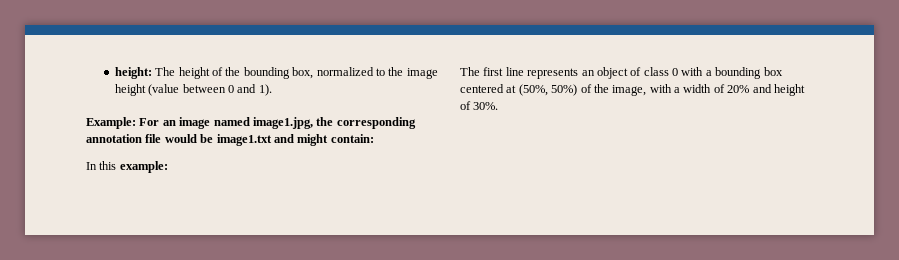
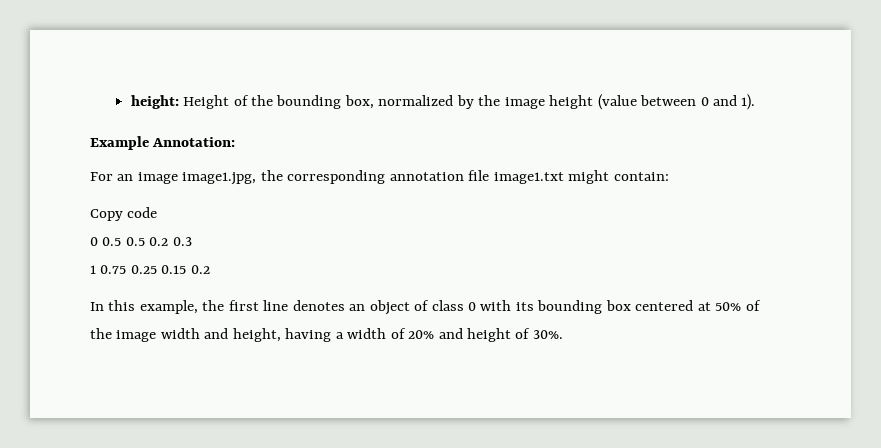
[155,67,210,79] The height -> [183,95,230,109] Height
[375,68,385,76] to -> [456,95,474,109] by
[86,117,136,129] Example: -> [90,136,236,150] Example Annotation: //
[213,117,250,126] named -> (178, 178) none
[164,134,374,146] would be image1.txt and might contain: -> [493,170,669,184] [90,207,158,221] [90,237,192,246] [90,265,210,274] image1.txt might contain: // Copy code // 0 0.5 0.5 0.2 0.3 // 1 0.75 0.25 0.15 0.2
[119,161,168,173] [460,67,480,76] example: // The -> [139,300,225,314] example, the
[527,68,579,79] represents -> [292,300,345,311] denotes
[705,70,712,76] a -> [515,302,534,311] its
[518,84,672,96] (50%, 50%) of the image, with -> [715,300,761,311] [90,328,332,342] 50% of the image width and height, having

